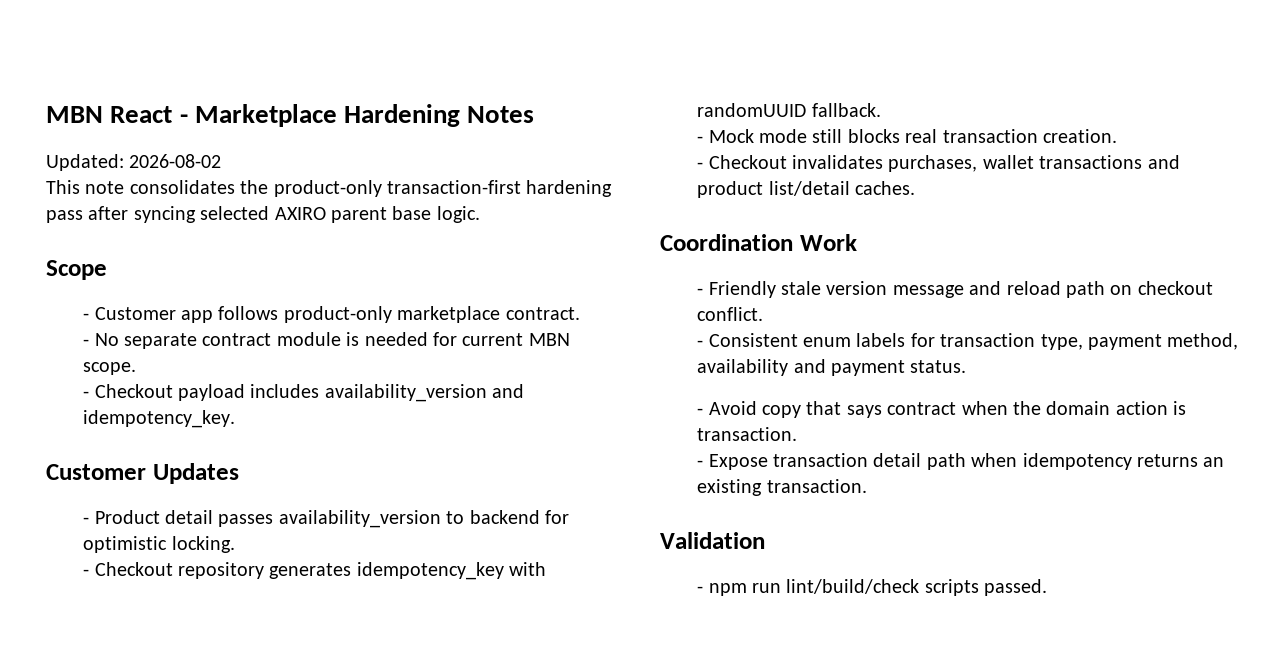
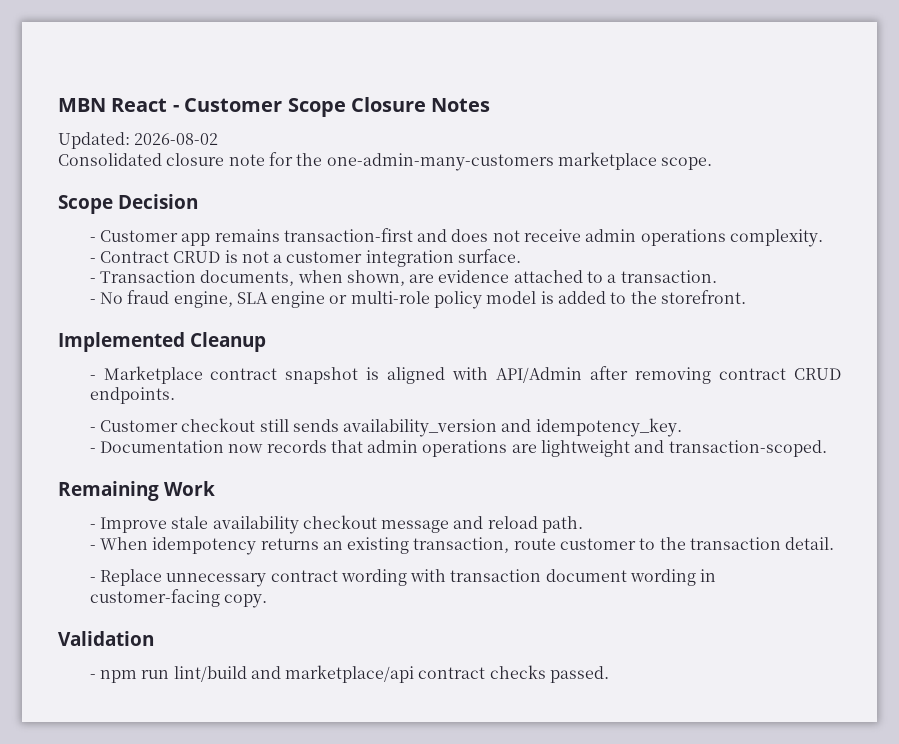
[194,104,461,127] Marketplace Hardening -> [184,97,426,117] Customer Scope Closure
[46,180,613,197] [46,206,480,223] [46,260,107,280] This note consolidates the product-only transaction-first hardening pass after syncing selected AXIRO parent base logic. // Scope -> [58,152,713,171] [58,194,199,214] Consolidated closure note for the one-admin-many-customers marketplace scope. // Scope Decision
[218,306,580,323] [83,332,570,349] [83,362,137,375] [83,384,525,402] [83,410,236,428] [46,463,239,484] [83,510,569,528] [83,536,235,553] [83,562,547,580] [697,103,881,117] [697,129,1117,143] [697,155,1180,172] [697,181,915,198] [660,234,857,251] [697,281,1213,298] [697,307,764,321] [697,333,1239,350] [697,359,967,376] [697,401,1187,418] [697,427,798,441] [697,453,1225,470] [697,479,867,496] follows product-only marketplace contract. // - No separate contract module is needed for current MBN scope. // - Checkout payload includes availability_version and idempotency_key. // Customer Updates // - Product detail passes availability_version to backend for optimistic locking. // - Checkout repository generates idempotency_key with randomUUID fallback. // - Mock mode still blocks real transaction creation. // - Checkout invalidates purchases, wallet transactions and product list/detail caches. // Coordination Work // - Friendly stale version message and reload path on checkout conflict. // - Consistent enum labels for transaction type, payment method, availability and payment status. // - Avoid copy that says contract when the domain action is transaction. // - Expose transaction detail path when idempotency returns an existing transaction. -> [214,228,824,247] [89,249,522,267] [89,270,717,286] [89,290,747,309] [58,332,267,352] [89,366,842,384] [89,387,175,404] [89,418,682,437] [89,440,827,457] [58,481,216,501] [89,515,584,534] [89,537,835,555] [89,569,717,587] [89,589,267,608] remains transaction-first and does not receive admin operations complexity. // - Contract CRUD is not a customer integration surface. // - Transaction documents, when shown, are evidence attached to a transaction. // - No fraud engine, SLA engine or multi-role policy model is added to the storefront. // Implemented Cleanup // - Marketplace contract snapshot is aligned with API/Admin after removing contract CRUD endpoints. // - Customer checkout still sends availability_version and idempotency_key. // - Documentation now records that admin operations are lightweight and transaction-scoped. // Remaining Work // - Improve stale availability checkout message and reload path. // - When idempotency returns an existing transaction, route customer to the transaction detail. // - Replace unnecessary contract wording with transaction document wording in customer-facing copy.
[786,579,979,596] lint/build/check scripts -> [173,665,546,683] lint/build and marketplace/api contract checks

